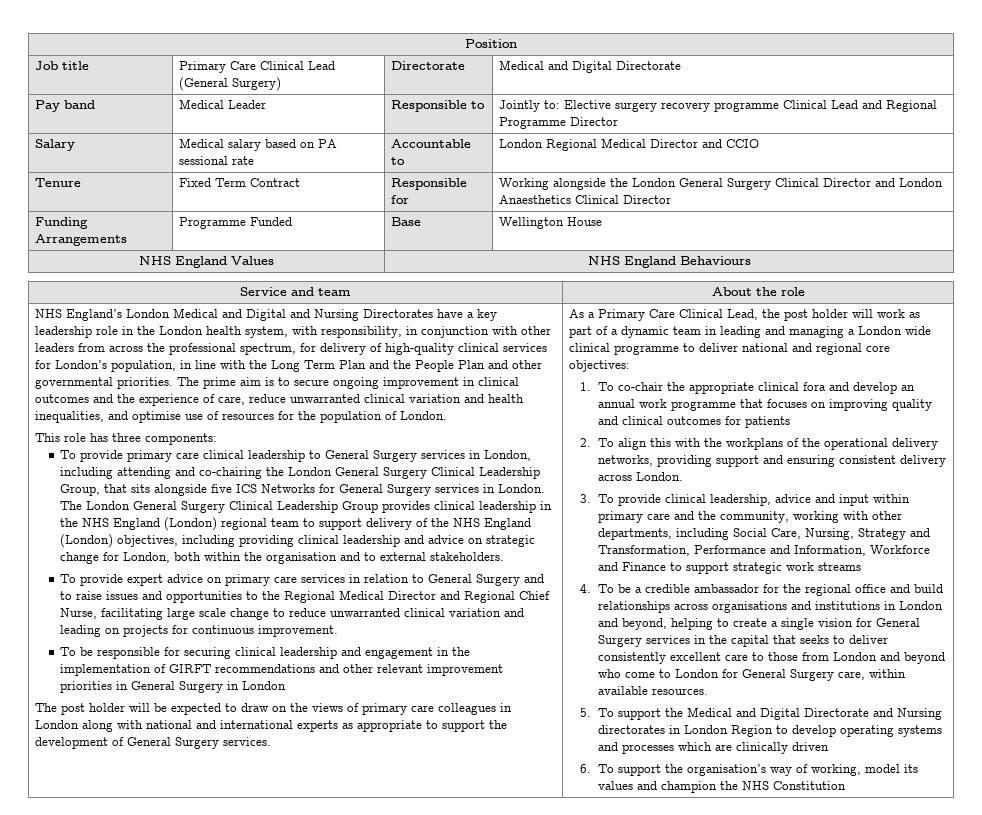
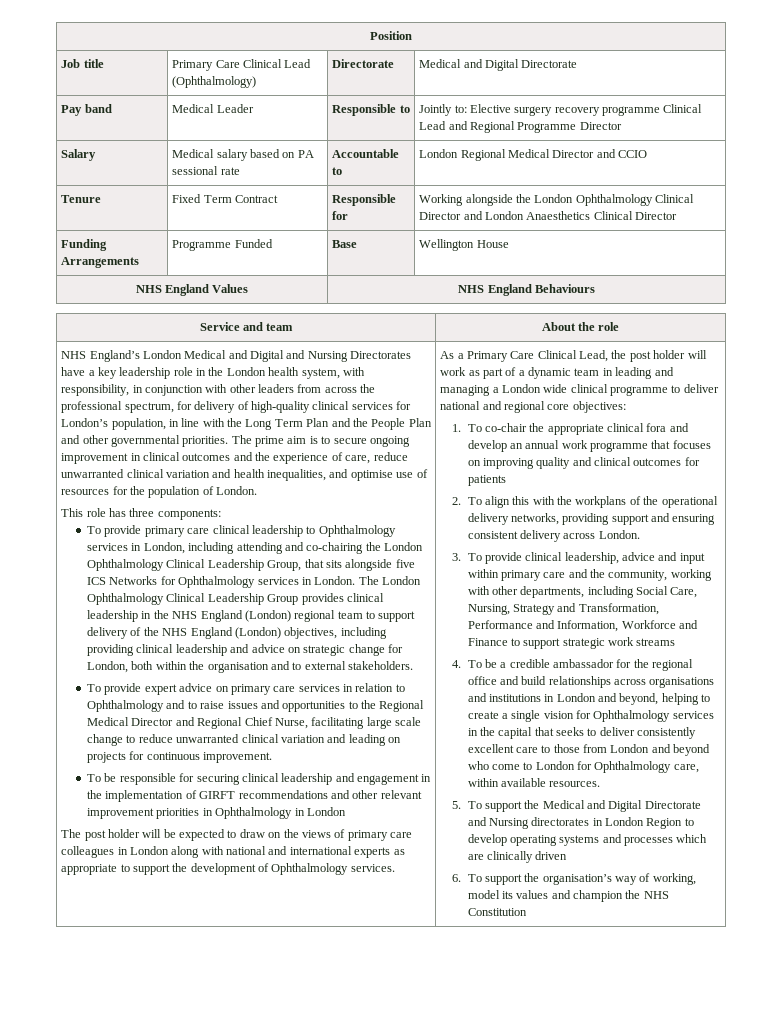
[179,77,282,91] (General Surgery) -> [172,76,257,88] (Ophthalmology)
[679,178,772,190] General Surgery -> [575,194,653,206] Ophthalmology
[325,450,418,462] General Surgery -> [318,525,396,537] Ophthalmology
[335,467,428,479] General Surgery -> [87,559,165,571] Ophthalmology
[339,484,432,496] General Surgery -> [178,576,256,588] Ophthalmology
[133,501,226,513] General Surgery -> [87,593,165,605] Ophthalmology
[428,574,521,586] General Surgery -> [87,700,165,712] Ophthalmology
[131,681,224,693] General Surgery -> [215,807,293,819] Ophthalmology
[127,737,220,749] General Surgery -> [271,863,349,875] Ophthalmology
[875,618,920,627] [597,635,642,647] General Surgery -> [593,710,671,722] Ophthalmology
[741,669,834,681] General Surgery -> [594,761,672,773] Ophthalmology

